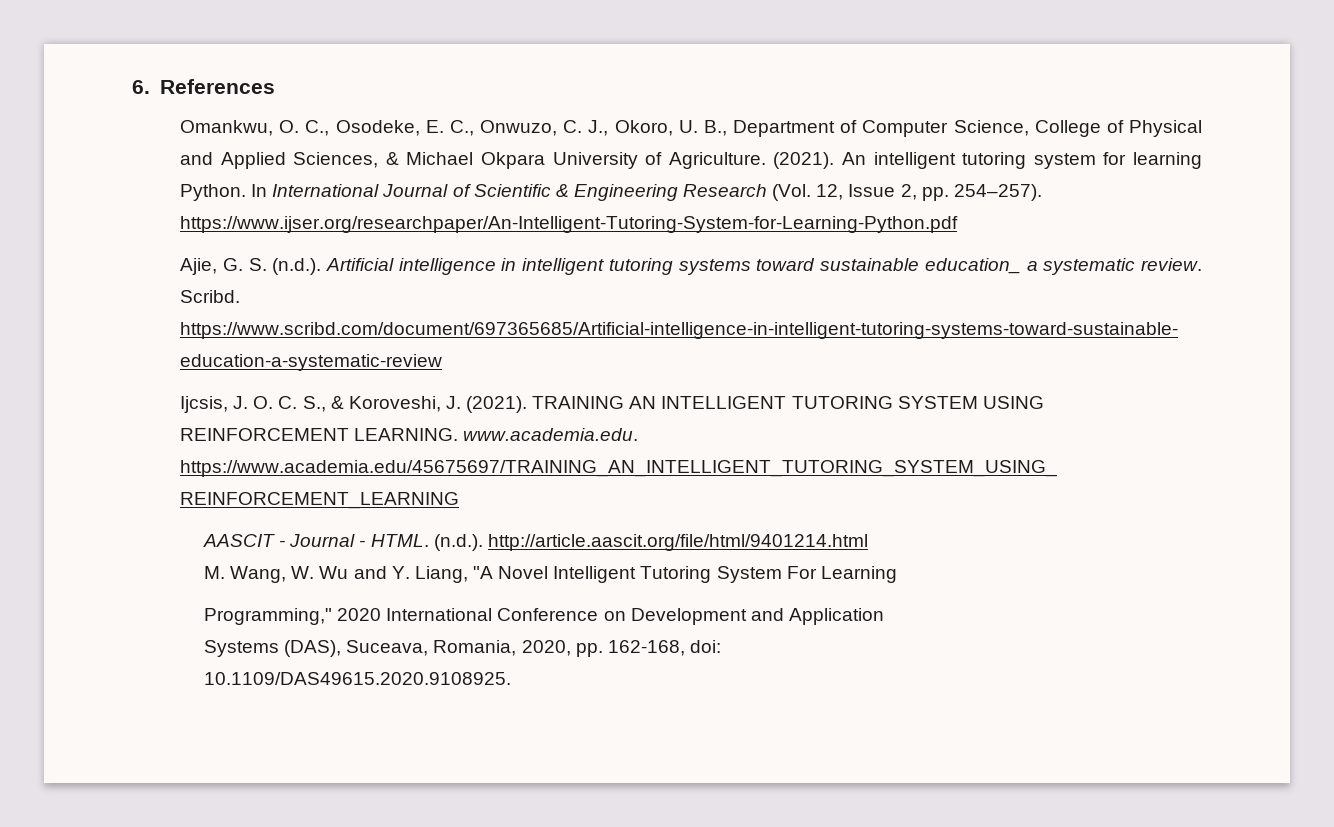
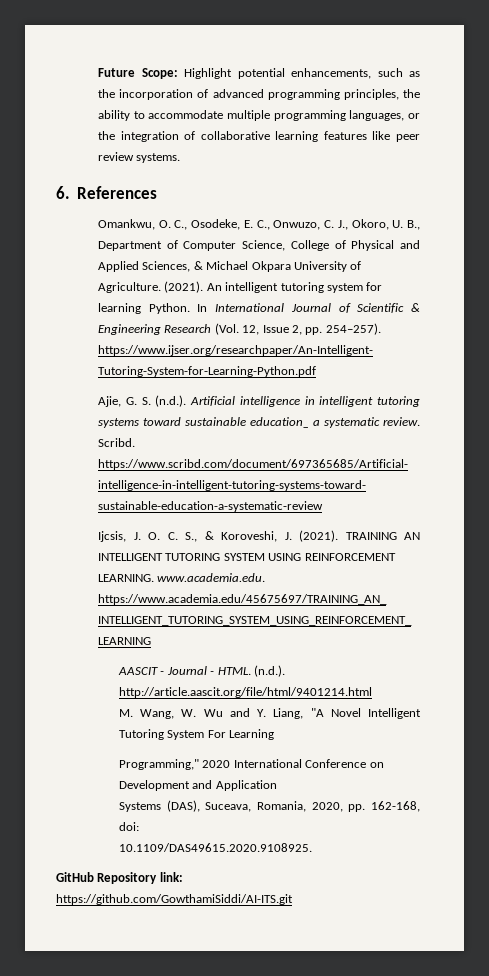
(132, 87) none -> [97,68,420,79] [97,89,420,100] [97,110,420,121] [97,131,420,142] [97,152,181,163] Future Scope: Highlight potential enhancements, such as the incorporation of advanced programming principles, the ability to accommodate multiple programming languages, or the integration of collaborative learning features like peer review systems. //
(512, 678) none -> [56,872,183,884] [56,894,293,905] // GitHub Repository link: https://github.com/GowthamiSiddi/AI-ITS.git

